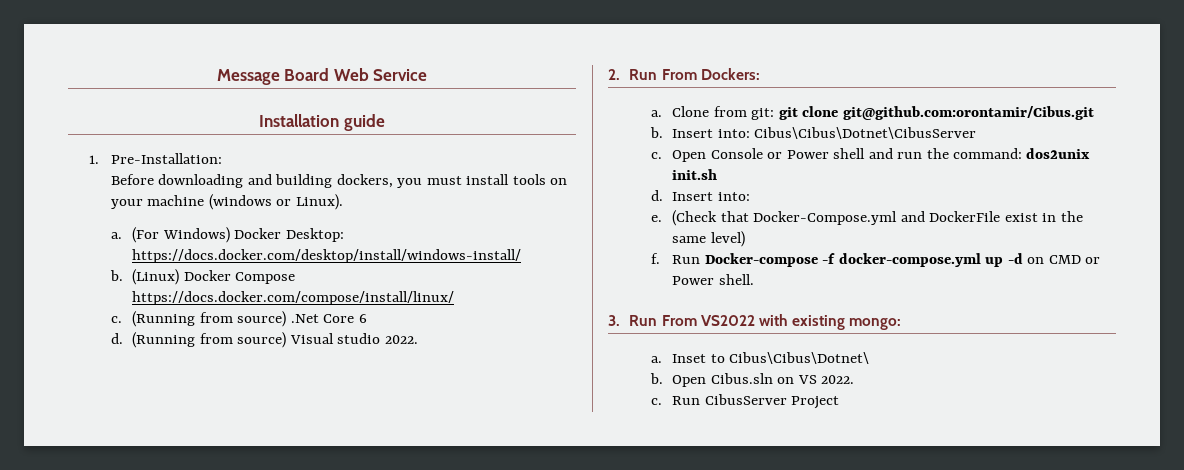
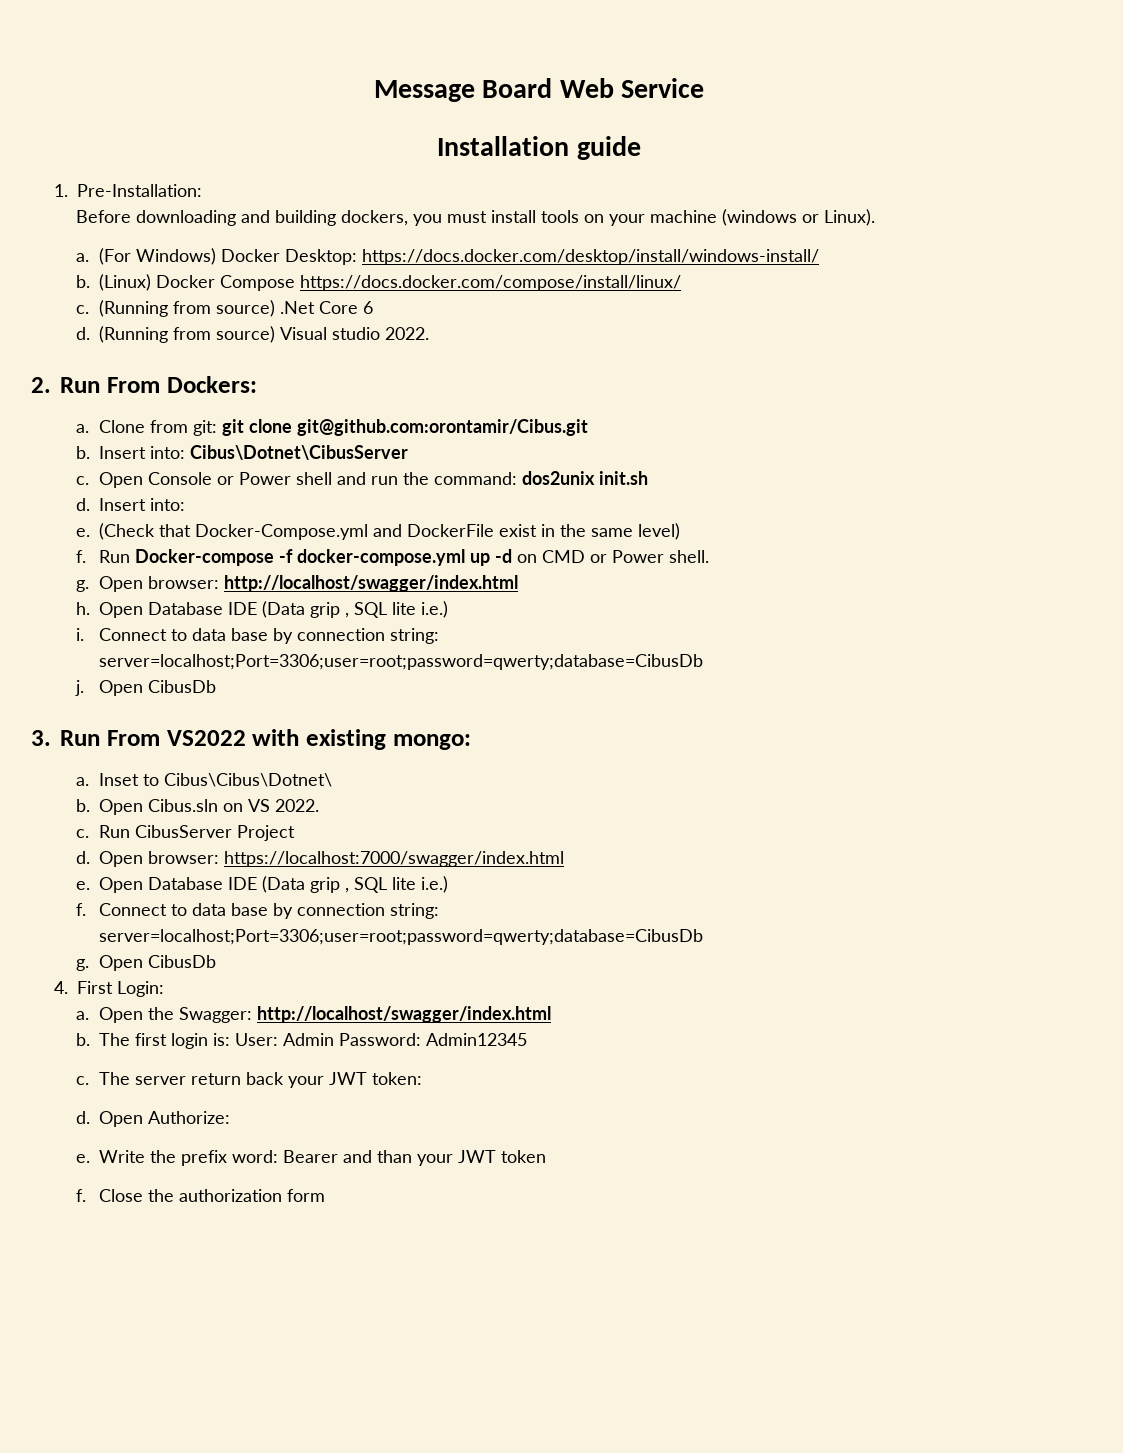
[754,127,977,139] Cibus\Cibus\Dotnet\CibusServer -> [190,445,409,460] Cibus\Dotnet\CibusServer
(754, 279) none -> [76,575,518,592] [76,601,449,618] [76,628,439,644] [98,654,703,670] [75,680,216,696] // g. Open browser: http://localhost/swagger/index.html // h. Open Database IDE (Data grip , SQL lite i.e.) // i. Connect to data base by connection string: server=localhost;Port=3306;user=root;password=qwerty;database=CibusDb // j. Open CibusDb
(840, 402) none -> [76,851,565,867] [76,876,449,893] [76,903,439,919] [98,929,703,945] [76,955,216,971] [53,981,164,997] [76,1006,551,1023] [76,1033,528,1049] [76,1072,422,1088] [76,1111,231,1127] [76,1150,547,1166] [76,1189,325,1202] // d. Open browser: https://localhost:7000/swagger/index.html // e. Open Database IDE (Data grip , SQL lite i.e.) // f. Connect to data base by connection string: server=localhost;Port=3306;user=root;password=qwerty;database=CibusDb // g. Open CibusDb // 4. First Login: // a. Open the Swagger: http://localhost/swagger/index.html // b. The first login is: User: Admin Password: Admin12345 // c. The server return back your JWT token: // d. Open Authorize: // e. Write the prefix word: Bearer and than your JWT token // f. Close the authorization form

